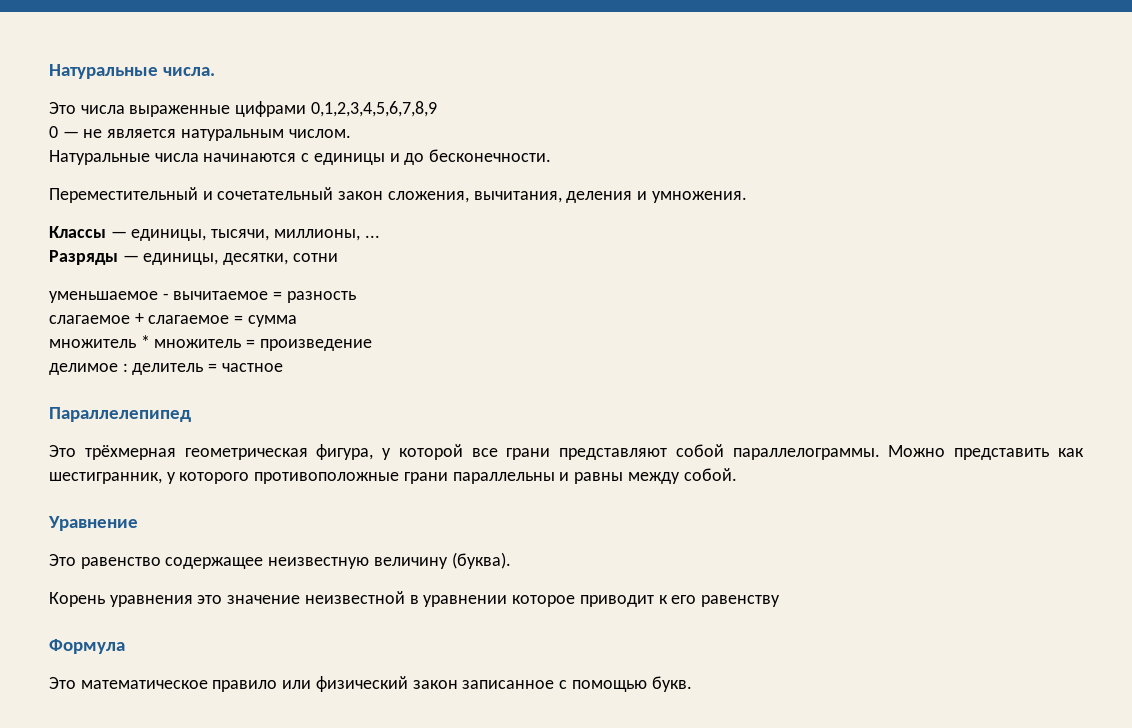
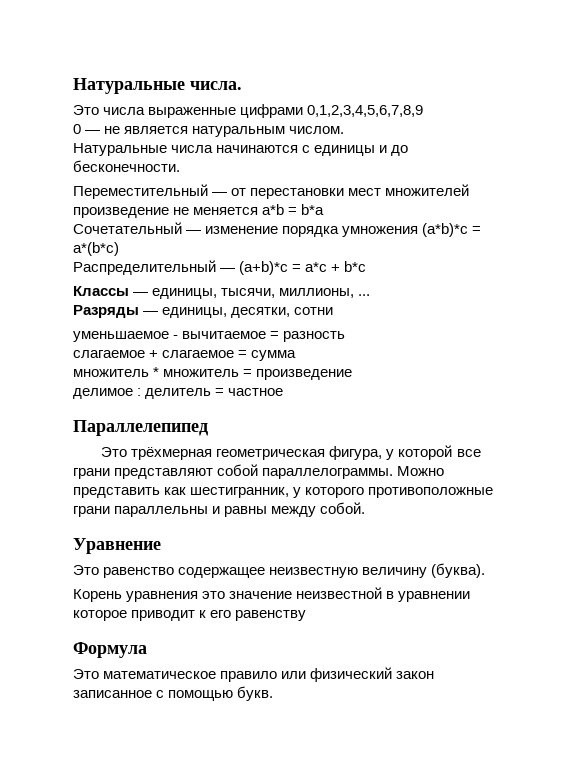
[202,187,747,203] и сочетательный закон сложения, вычитания, деления и умножения. -> [212,184,470,199] [73,204,325,218] [73,222,482,237] [73,242,119,256] [73,260,367,275] — от перестановки мест множителей произведение не меняется a*b = b*a // Сочетательный — изменение порядка умножения (a*b)*c = a*(b*c) // Распределительный — (a+b)*c = a*c + b*c

